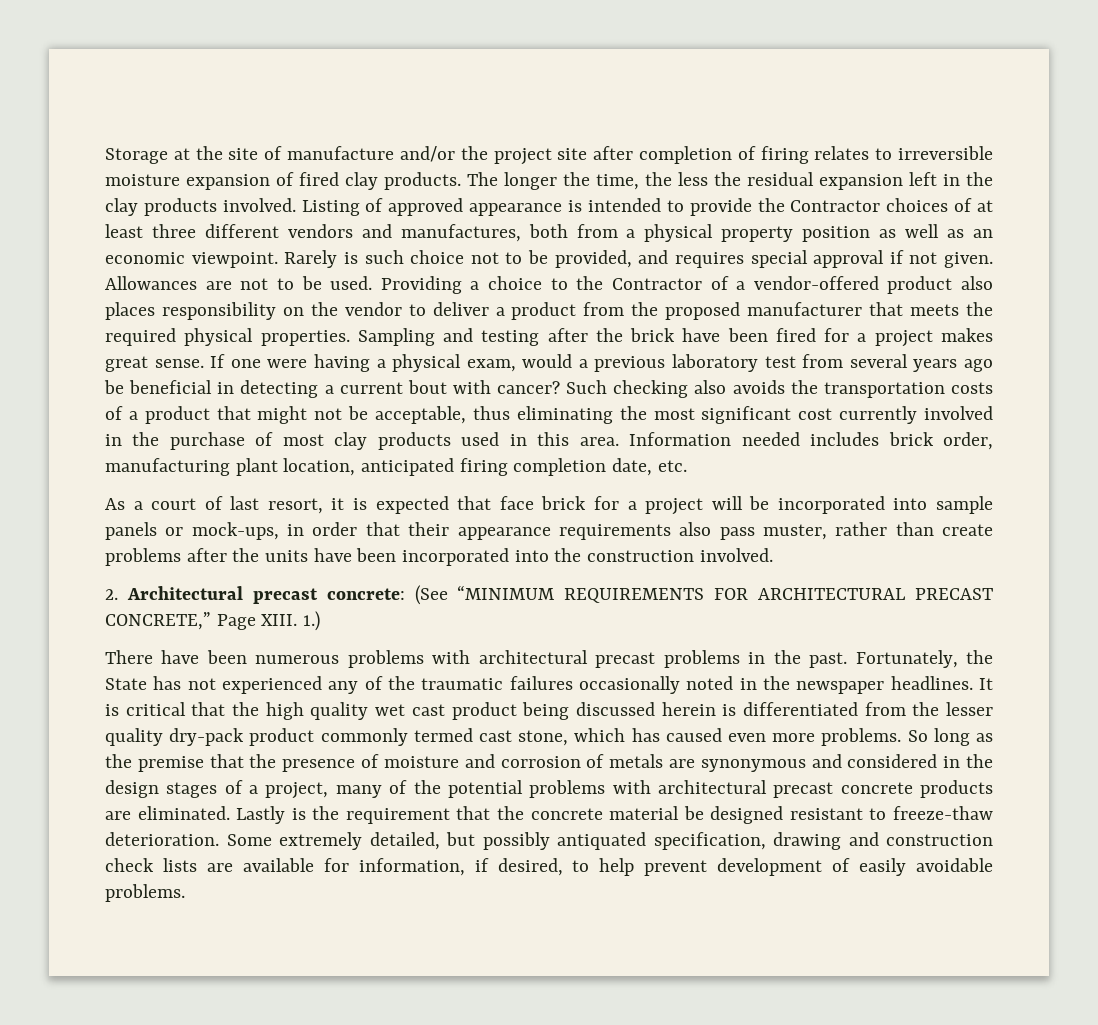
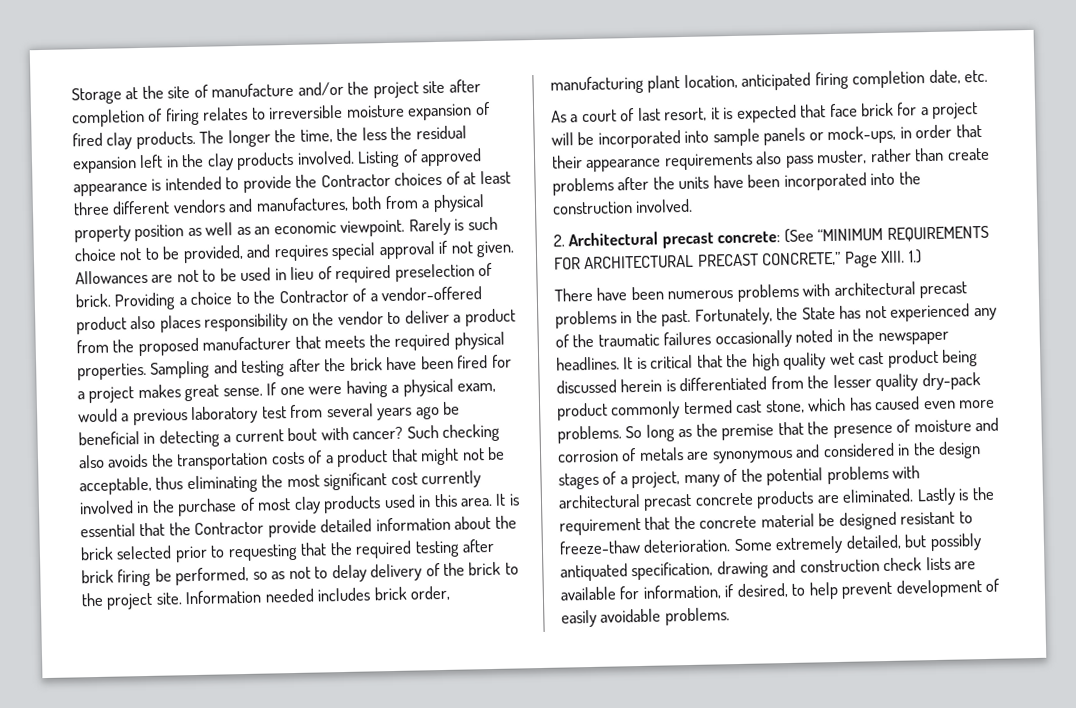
[330,276,373,290] used. -> [240,262,494,284] [75,293,111,308] used in lieu of required preselection of brick.
(619, 441) none -> [495,493,520,506] [80,515,517,538] [80,538,495,563] [81,561,519,587] [81,592,182,610] It is essential that the Contractor provide detailed information about the brick selected prior to requesting that the required testing after brick firing be performed, so as not to delay delivery of the brick to the project site.

